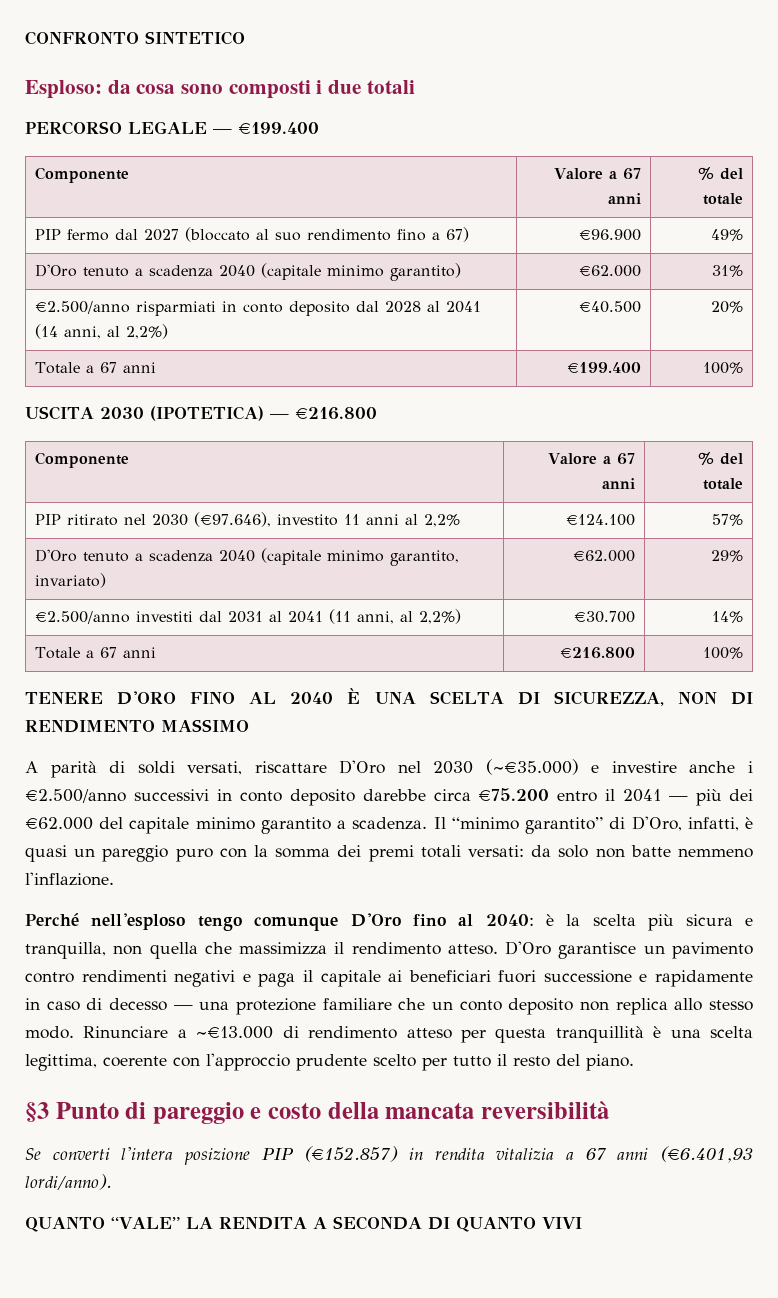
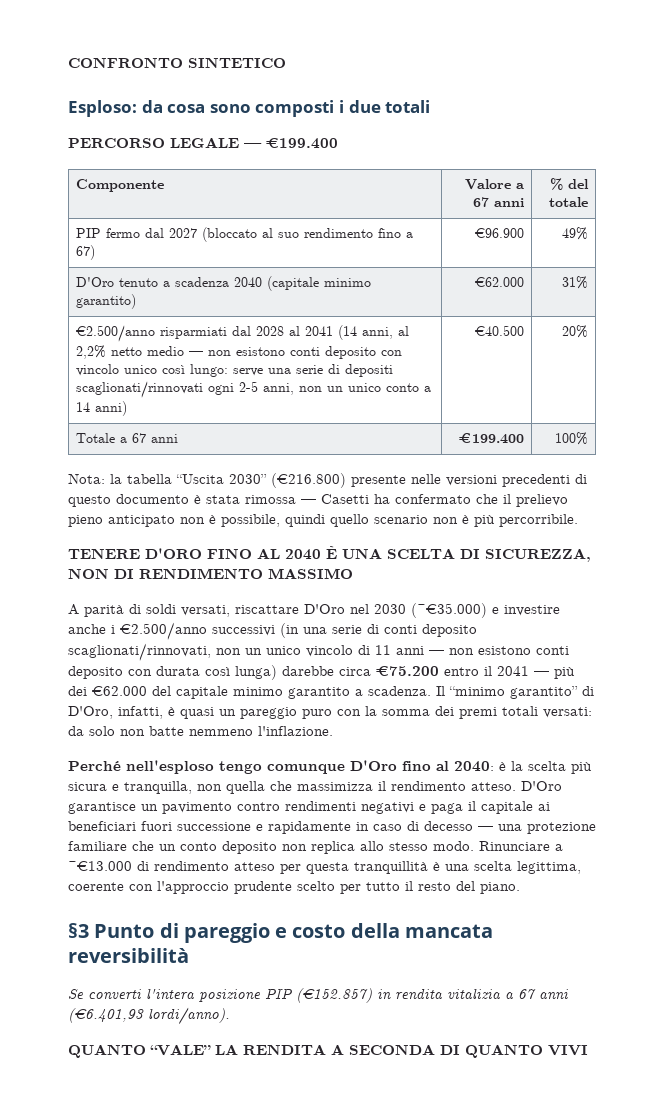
[222,301,351,316] in conto deposito -> (227, 333) none
[126,324,169,339] 2,2%) -> [75,345,402,359] [75,364,393,377] [75,381,431,398] [75,401,127,416] 2,2% netto medio — non esistono conti deposito con vincolo unico così lungo: serve una serie di depositi scaglionati/rinnovati ogni 2-5 anni, non un unico conto a 14 anni)
[25,406,377,421] [35,452,130,468] [547,453,635,465] [601,478,635,489] [697,452,743,465] [702,478,743,490] [35,512,461,527] [565,514,635,526] [711,514,743,526] [35,548,460,566] [35,573,107,588] [572,550,635,562] [710,550,743,562] [35,609,462,624] [573,611,635,623] [711,611,743,623] [35,647,157,659] [559,647,635,659] [702,647,743,659] USCITA 2030 (IPOTETICA) — €216.800 // Componente | Valore a 67 anni | % del totale // PIP ritirato nel 2030 (€97.646), investito 11 anni al 2,2% | €124.100 | 57% // D'Oro tenuto a scadenza 2040 (capitale minimo garantito, invariato) | €62.000 | 29% // €2.500/anno investiti dal 2031 al 2041 (11 anni, al 2,2%) | €30.700 | 14% // Totale a 67 anni | €216.800 | 100% -> [68,473,587,488] [68,494,568,507] [68,514,578,527] Nota: la tabella “Uscita 2030” (€216.800) presente nelle versioni precedenti di questo documento è stata rimossa — Casetti ha confermato che il prelievo pieno anticipato non è possibile, quindi quello scenario non è più percorribile.
[216,789,355,806] in conto deposito -> [280,623,477,638] [68,643,569,661] [68,665,277,680] (in una serie di conti deposito scaglionati/rinnovati, non un unico vincolo di 11 anni — non esistono conti deposito con durata così lunga)

